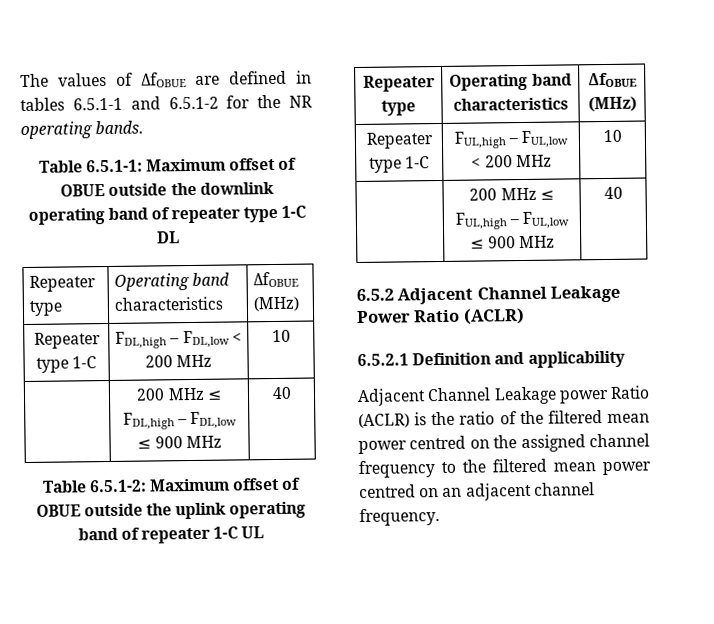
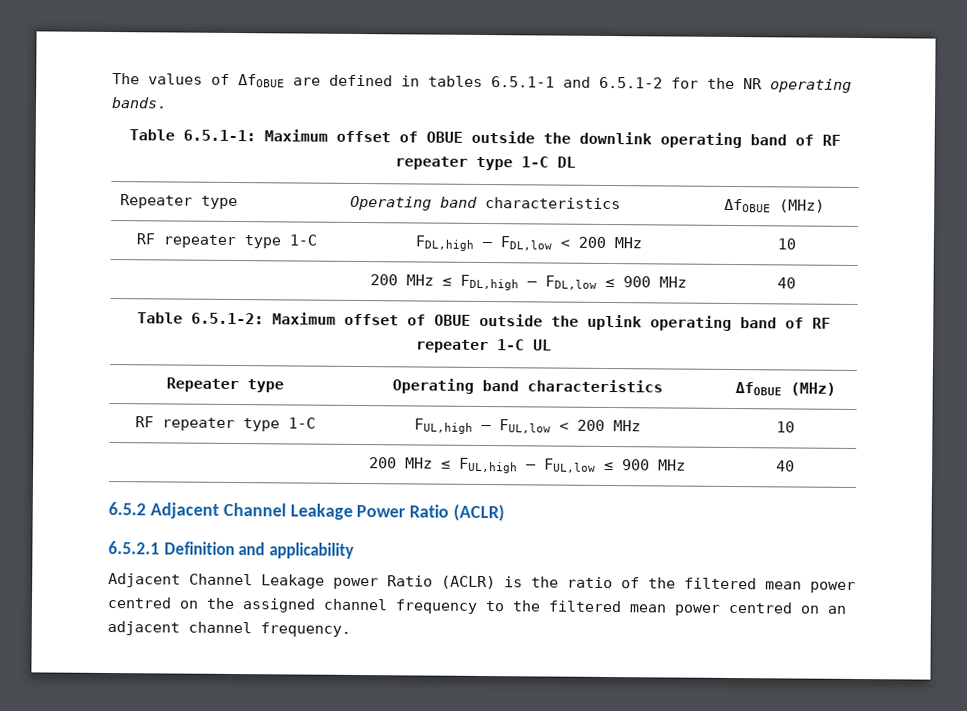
(170, 213) none -> [822,134,841,146] RF
[33,332,101,349] Repeater -> [135,233,236,249] RF repeater
(140, 533) none -> [812,317,831,329] RF
[365,132,434,149] Repeater -> [134,416,235,432] RF repeater

